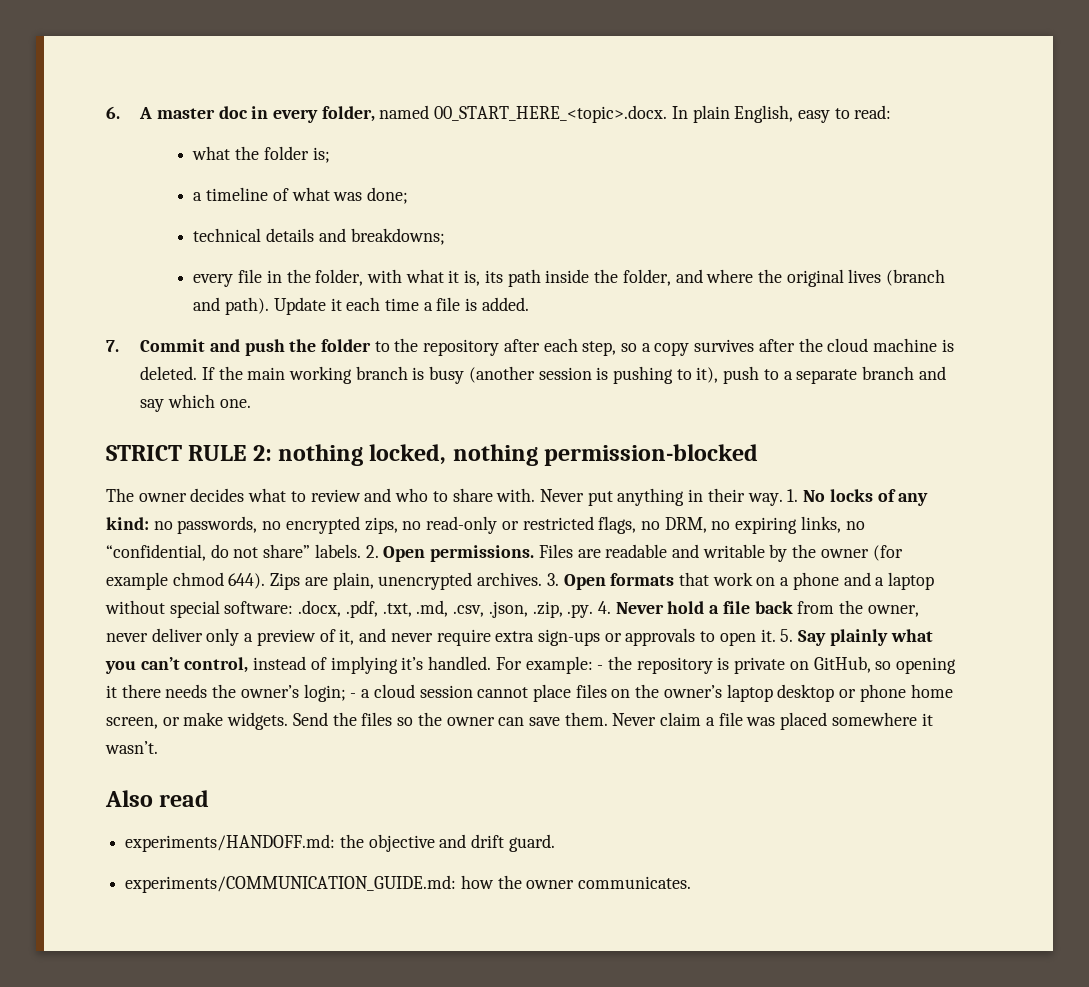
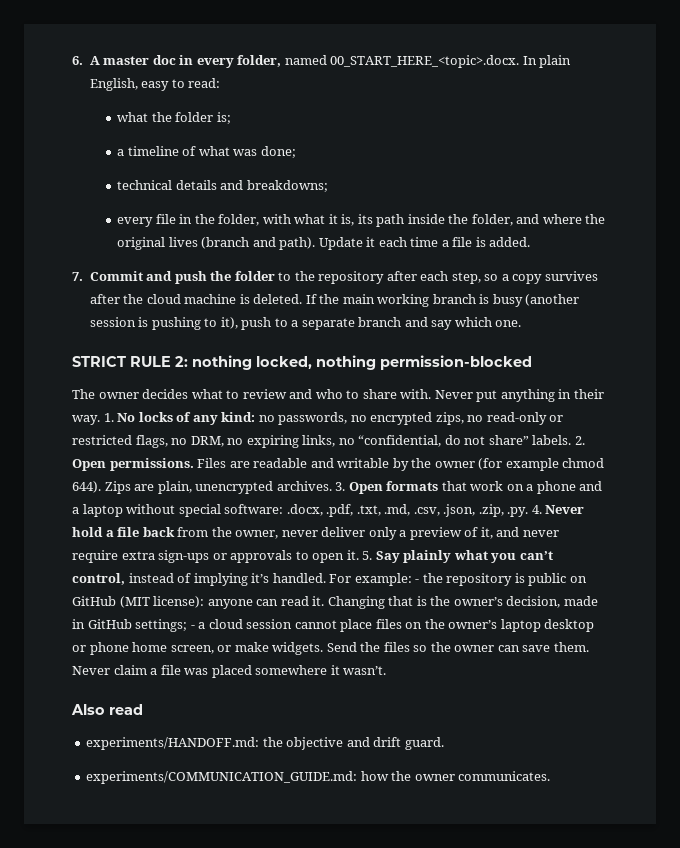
[734,656,957,674] [106,684,346,702] private on GitHub, so opening it there needs the owner’s login; -> [528,573,587,586] [72,596,598,609] [72,619,188,632] public on GitHub (MIT license): anyone can read it. Changing that is the owner’s decision, made in GitHub settings;

